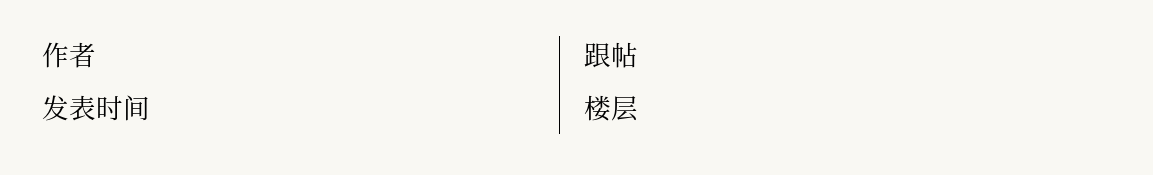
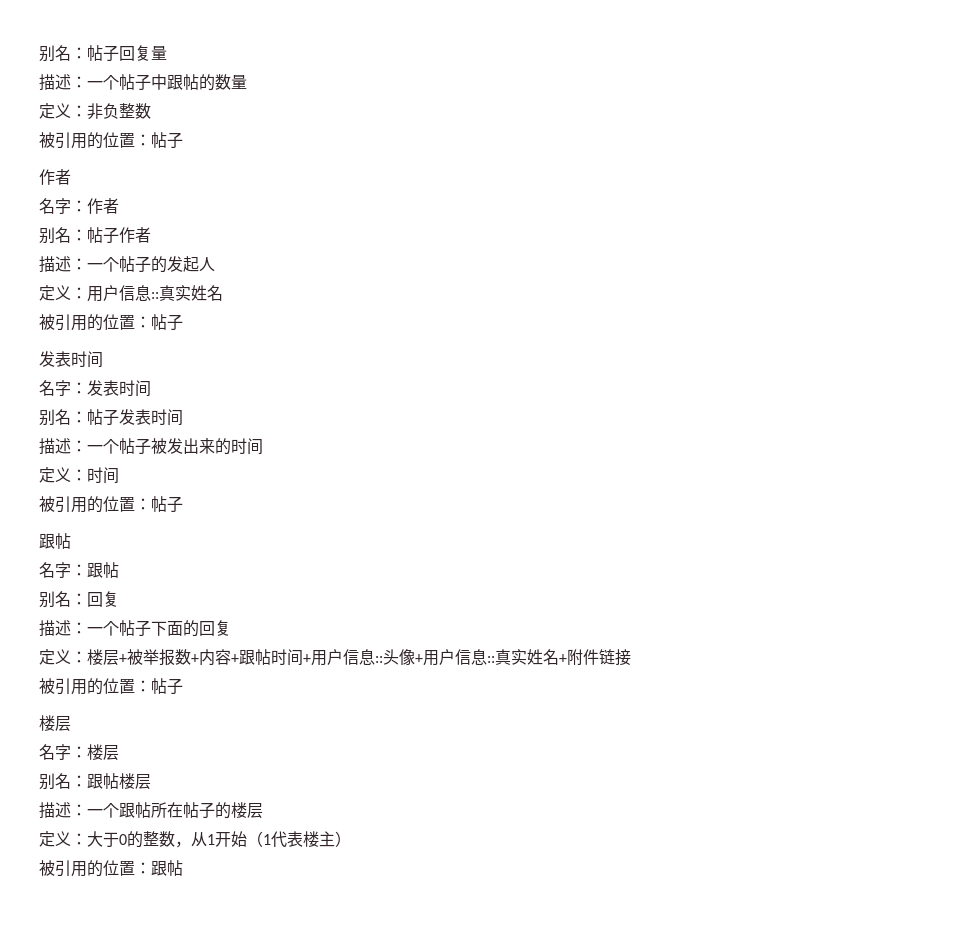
[42,42,96,68] [42,95,150,121] [584,42,638,68] [584,95,638,122] 作者 // 发表时间 // 跟帖 // 楼层 -> [39,45,167,62] [39,74,247,91] [39,103,151,120] [39,132,183,149] [39,169,71,185] [39,198,119,214] [39,227,151,244] [39,256,215,273] [39,285,223,302] [39,314,183,331] [39,351,103,368] [39,380,151,397] [39,409,183,426] [39,438,263,455] [39,467,119,484] [39,496,183,513] [39,533,71,549] [39,562,119,578] [39,591,119,608] [39,620,231,637] [39,649,631,666] [39,678,183,695] [39,715,71,731] [39,744,119,760] [39,773,151,790] [39,802,263,819] [39,831,351,848] [39,860,183,877] 别名：帖子回复量 // 描述：一个帖子中跟帖的数量 // 定义：非负整数 // 被引用的位置：帖子 // 作者 // 名字：作者 // 别名：帖子作者 // 描述：一个帖子的发起人 // 定义：用户信息::真实姓名 // 被引用的位置：帖子 // 发表时间 // 名字：发表时间 // 别名：帖子发表时间 // 描述：一个帖子被发出来的时间 // 定义：时间 // 被引用的位置：帖子 // 跟帖 // 名字：跟帖 // 别名：回复 // 描述：一个帖子下面的回复 // 定义：楼层+被举报数+内容+跟帖时间+用户信息::头像+用户信息::真实姓名+附件链接 // 被引用的位置：帖子 // 楼层 // 名字：楼层 // 别名：跟帖楼层 // 描述：一个跟帖所在帖子的楼层 // 定义：大于0的整数，从1开始（1代表楼主） // 被引用的位置：跟帖

